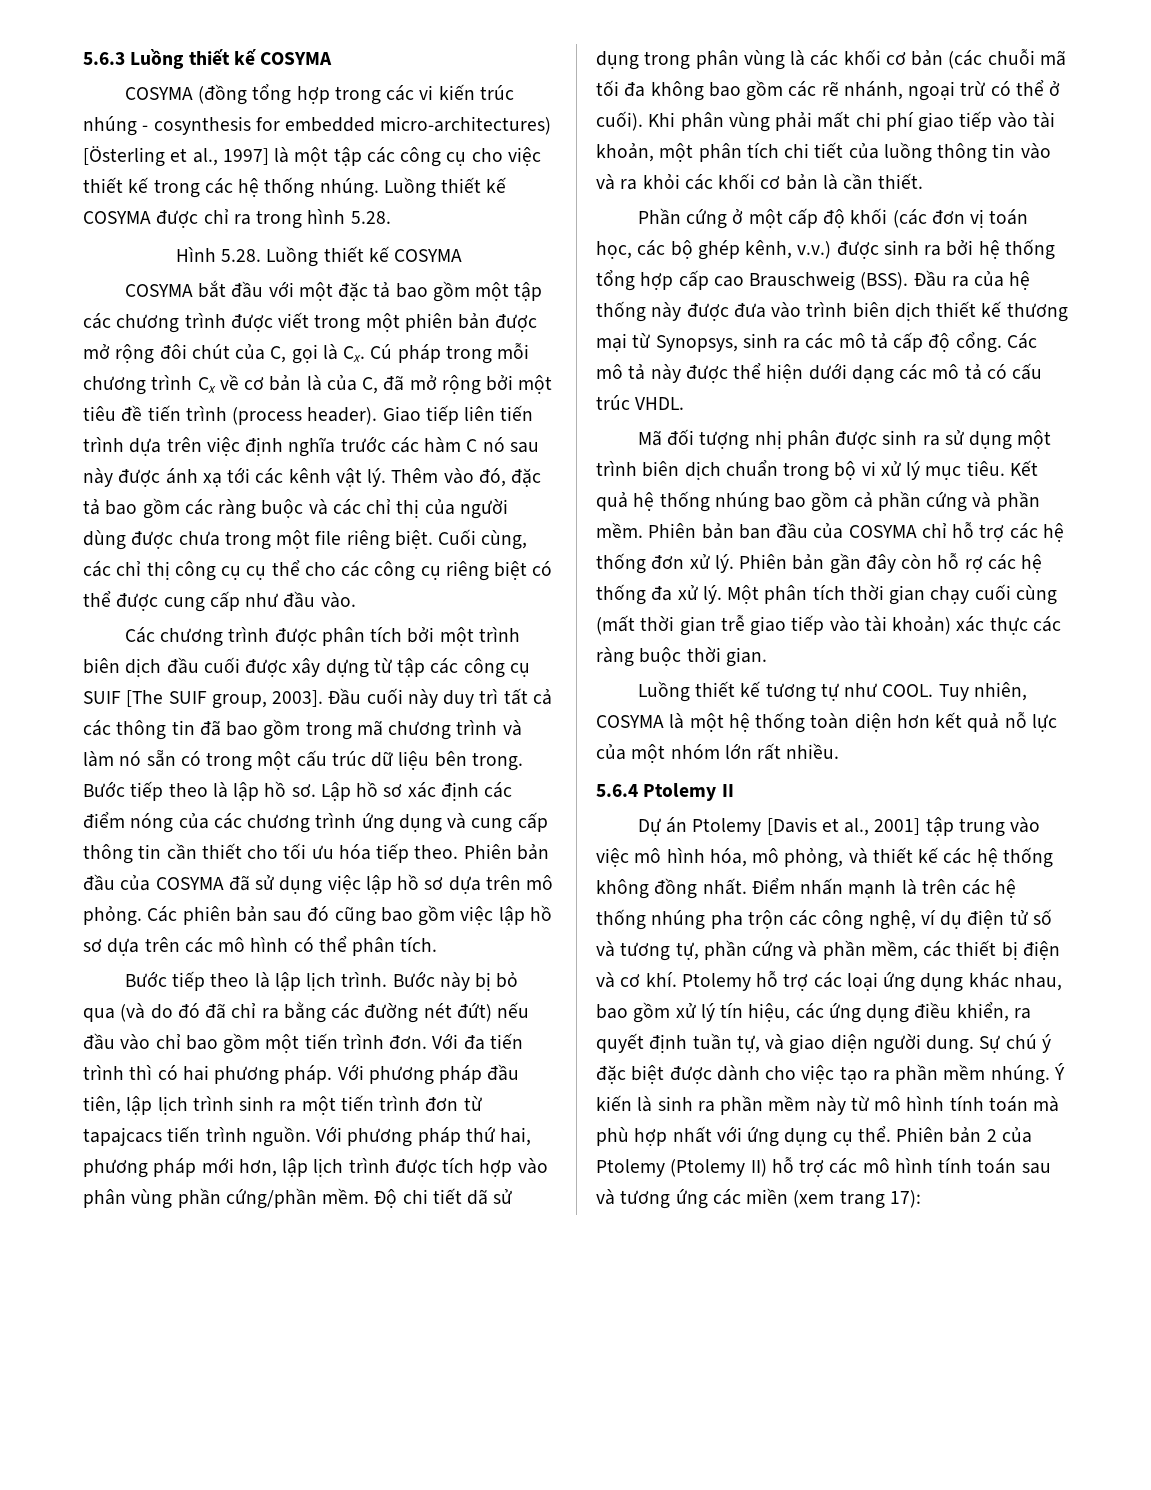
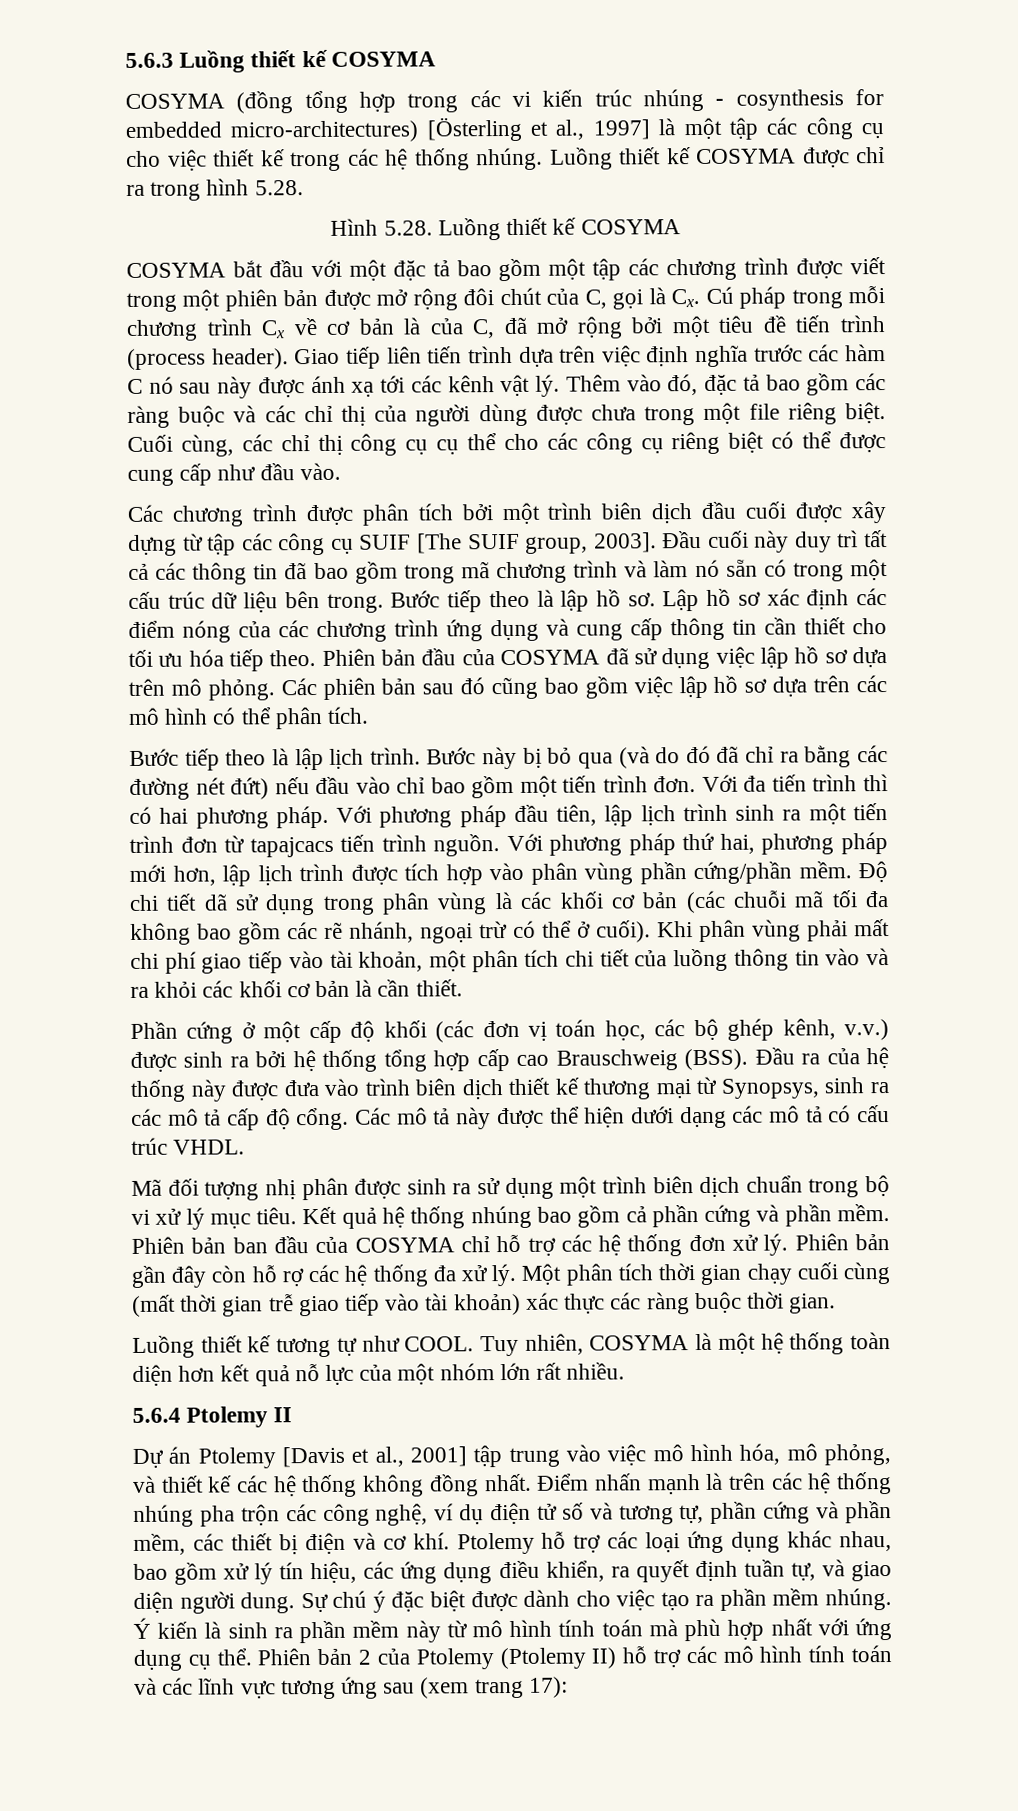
[1021,1163,1051,1174] [596,1188,789,1209] sau và tương ứng các miền -> [134,1676,416,1700] và các lĩnh vực tương ứng sau

